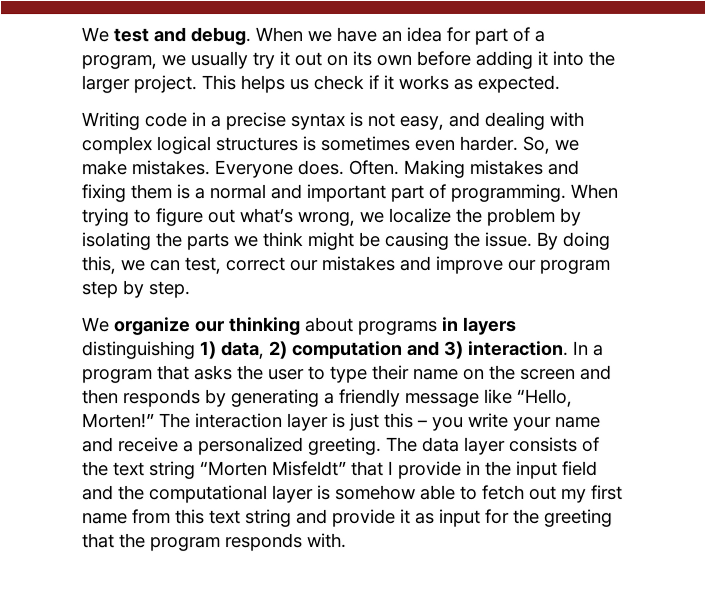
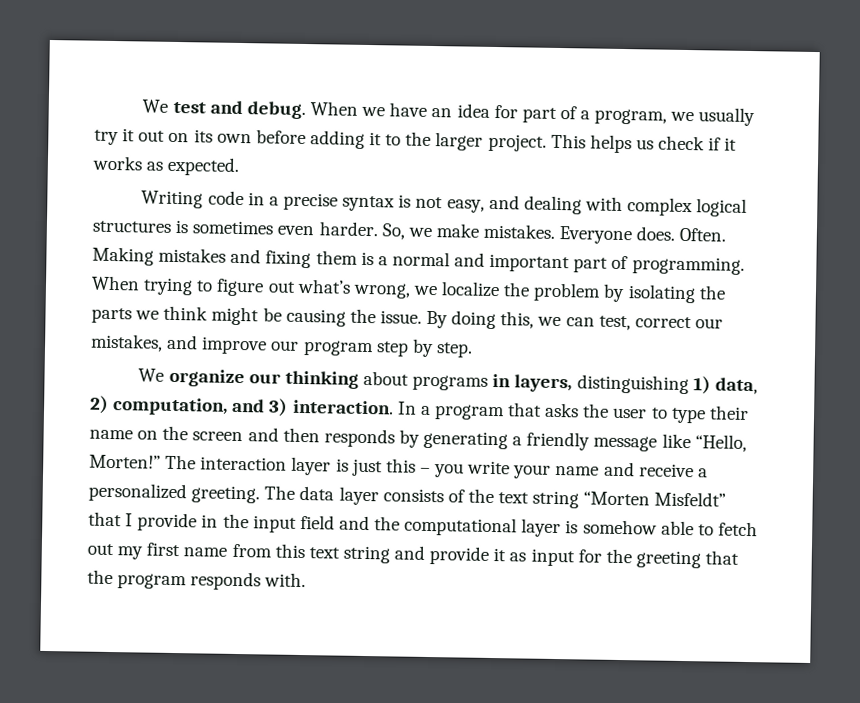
[552,50,584,66] into -> [385,134,402,146] to
[321,255,395,272] mistakes -> [90,333,163,352] mistakes,
[463,316,517,335] layers -> [514,374,573,393] layers,
[292,340,403,360] computation -> [112,397,229,416] computation,

